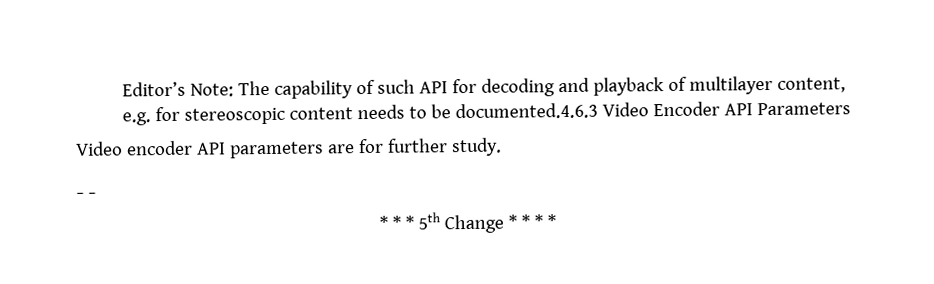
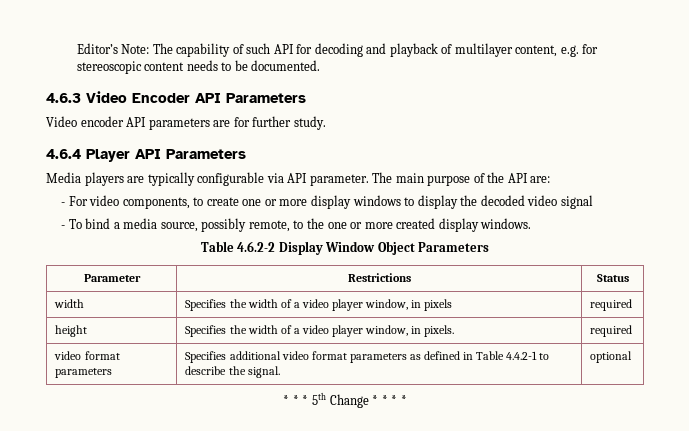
[455,102,599,120] documented.4.6.3 -> [251,60,321,71] [46,93,81,103] documented. // 4.6.3
[76,192,97,199] - - -> [46,149,246,162] [46,172,551,186] [61,195,593,209] [61,218,532,232] [200,241,490,255] [83,274,141,282] [347,273,411,282] [596,274,629,282] [54,299,85,308] [185,299,453,311] [590,299,633,311] [55,325,88,337] [185,325,455,337] [590,325,633,337] [54,351,120,360] [55,368,113,378] [185,351,550,363] [185,366,280,378] [590,351,633,363] 4.6.4 Player API Parameters // Media players are typically configurable via API parameter. The main purpose of the API are: // - For video components, to create one or more display windows to display the decoded video signal // - To bind a media source, possibly remote, to the one or more created display windows. // Table 4.6.2-2 Display Window Object Parameters // Parameter | Restrictions | Status // width | Specifies the width of a video player window, in pixels | required // height | Specifies the width of a video player window, in pixels. | required // video format parameters | Specifies additional video format parameters as defined in Table 4.4.2-1 to describe the signal. | optional

